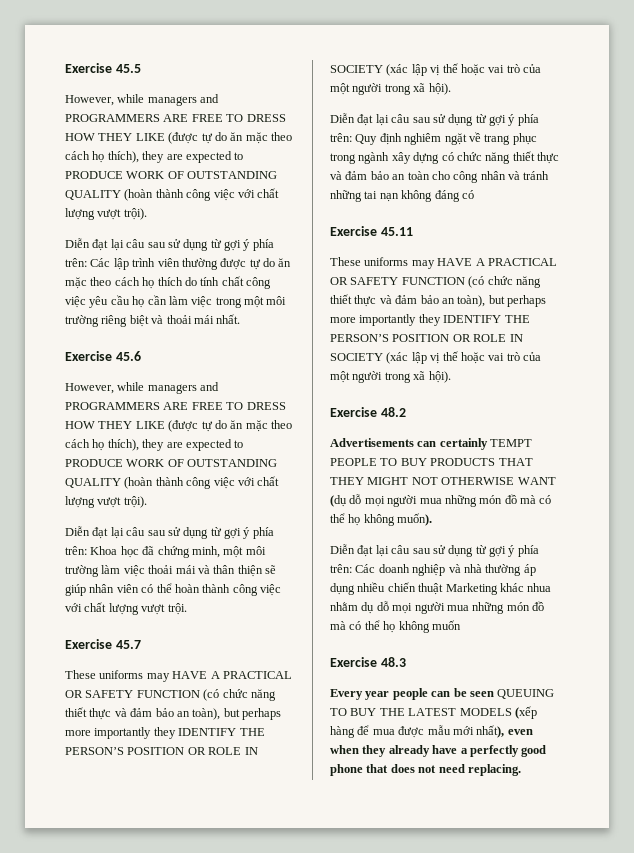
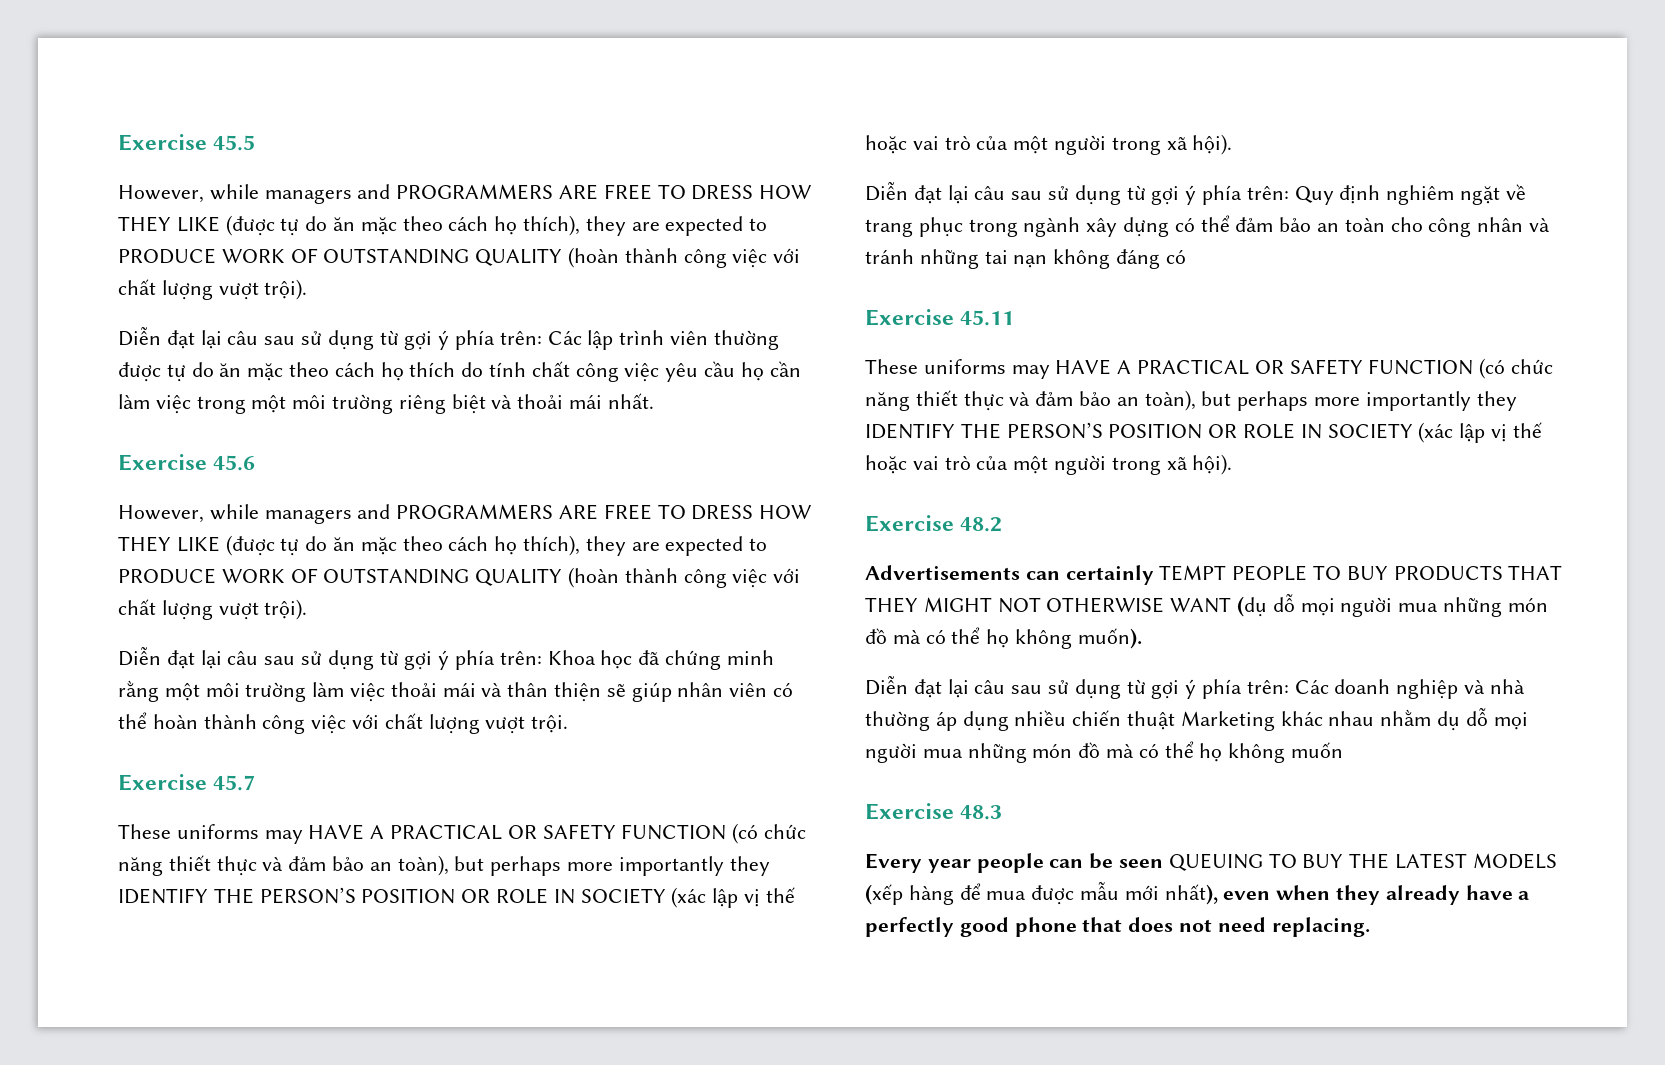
[191,546,220,558] minh, -> [726,650,774,665] [118,680,159,702] minh rằng
[456,151,559,164] [330,171,342,180] chức năng thiết thực và -> [1200,215,1230,232] thể
[527,583,552,592] nhua -> [1328,711,1375,726] nhau

